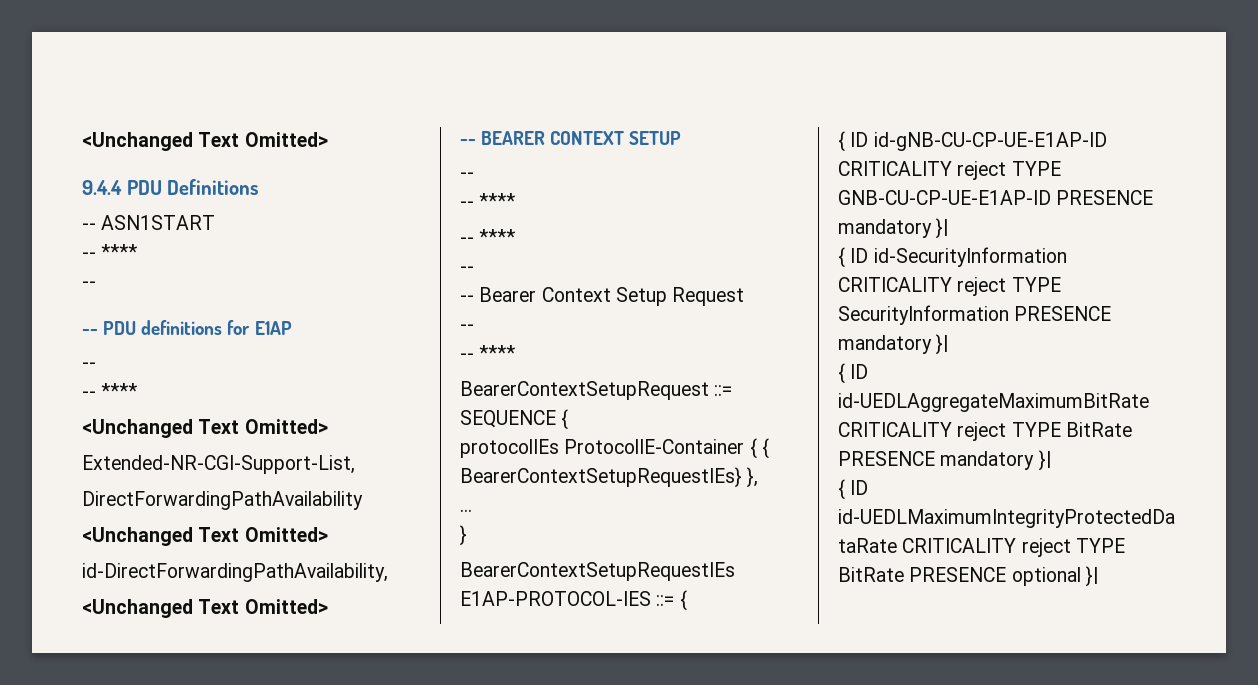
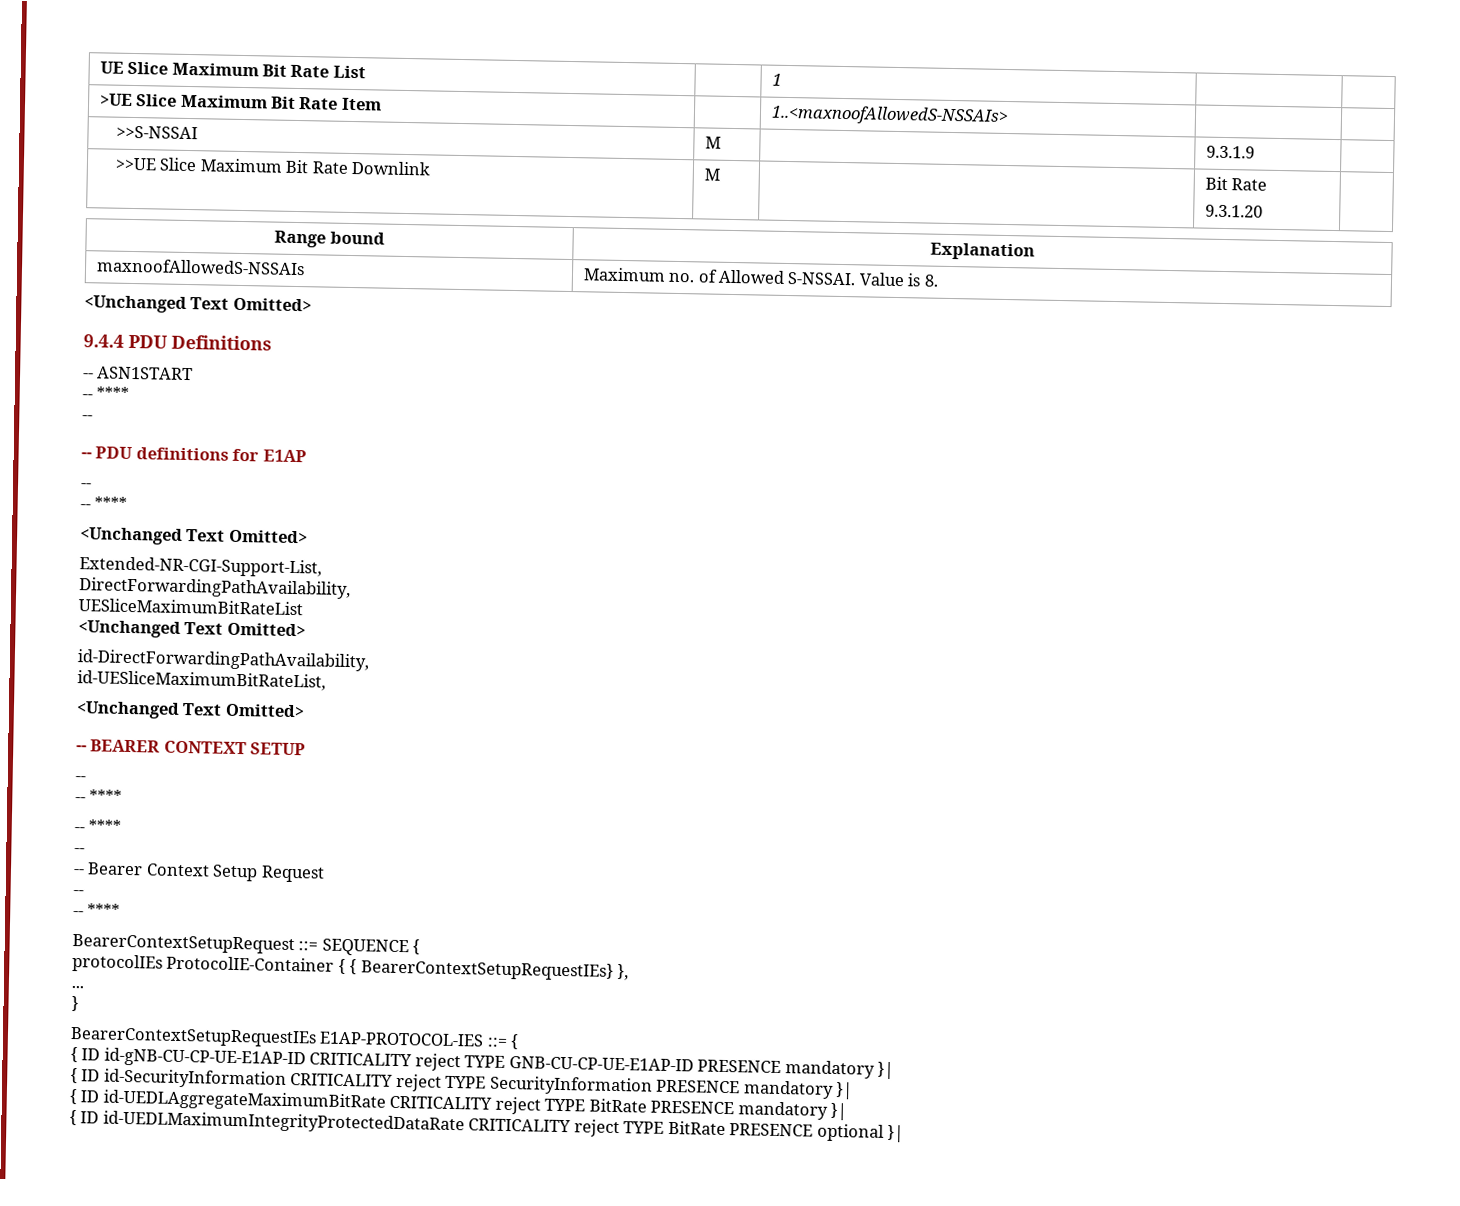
(82, 141) none -> [99,61,366,79] [771,73,782,86] [99,93,382,111] [770,104,1009,127] [115,125,198,140] [704,136,721,149] [1205,145,1255,159] [114,157,431,176] [703,168,720,181] [1204,176,1268,191] [1204,204,1263,218] [274,230,385,248] [930,242,1036,261] [95,258,305,276] [582,267,939,287] UE Slice Maximum Bit Rate List | | 1 | | // >UE Slice Maximum Bit Rate Item | | 1..<maxnoofAllowedS-NSSAIs> | | // >>S-NSSAI | M | | 9.3.1.9 | // >>UE Slice Maximum Bit Rate Downlink | M | | Bit Rate // 9.3.1.20 | // Range bound | Explanation // maxnoofAllowedS-NSSAIs | Maximum no. of Allowed S-NSSAI. Value is 8. //
[82,491,363,510] DirectForwardingPathAvailability -> [79,577,351,600] [78,598,303,616] DirectForwardingPathAvailability, // UESliceMaximumBitRateList
(388, 572) none -> [77,670,326,691] // id-UESliceMaximumBitRateList,

